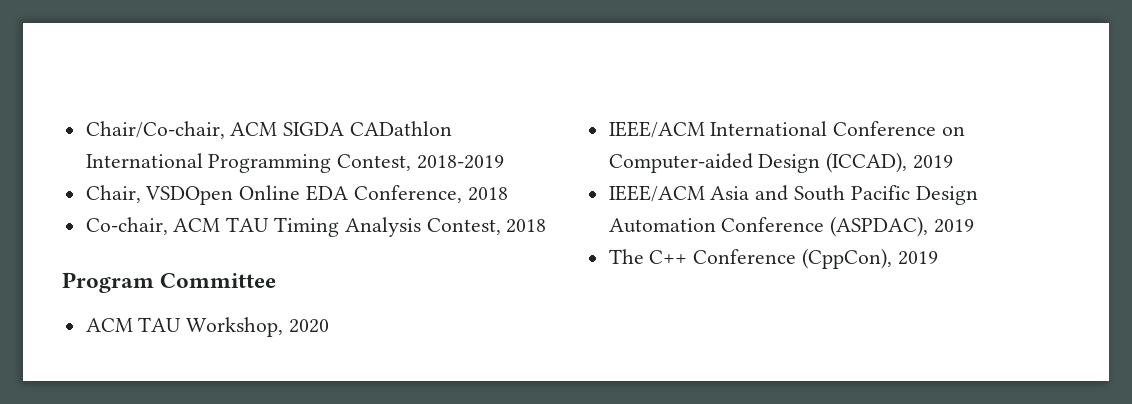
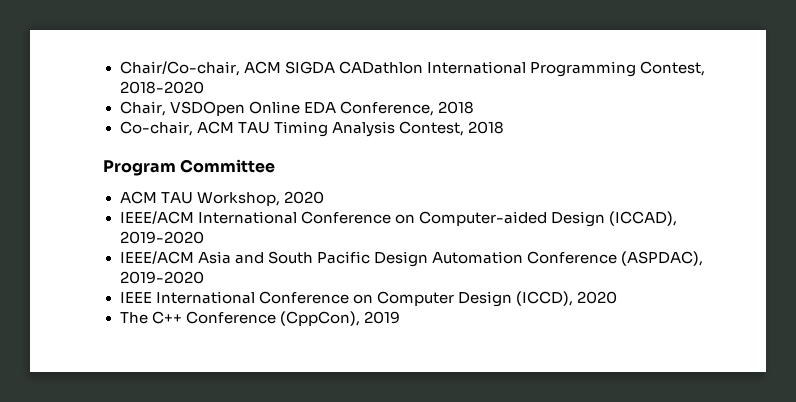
[417,155,505,169] 2018-2019 -> [119,81,204,94] 2018-2020
[913,155,954,169] 2019 -> [119,231,204,244] 2019-2020
[934,219,975,233] 2019 -> [119,271,204,284] [119,291,617,307] 2019-2020 // IEEE International Conference on Computer Design (ICCD), 2020

